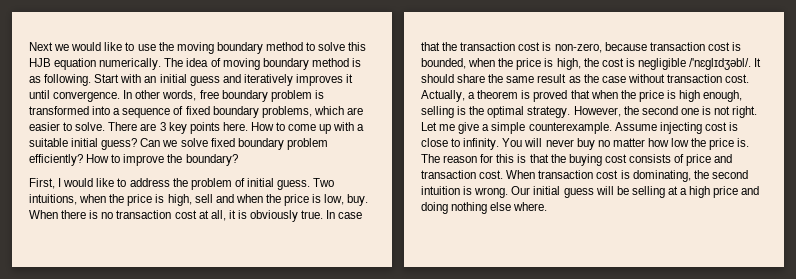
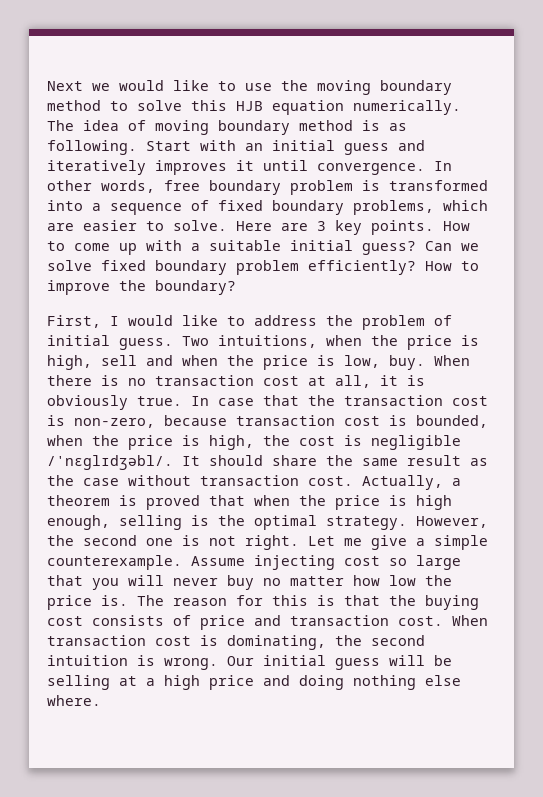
[108,122,138,131] There -> [236,221,272,231] Here
[189,122,248,134] points here. -> [371,220,434,235] points.
[728,122,738,131] [421,138,523,150] is close to infinity. You -> [389,555,461,570] [47,575,119,590] so large that you

